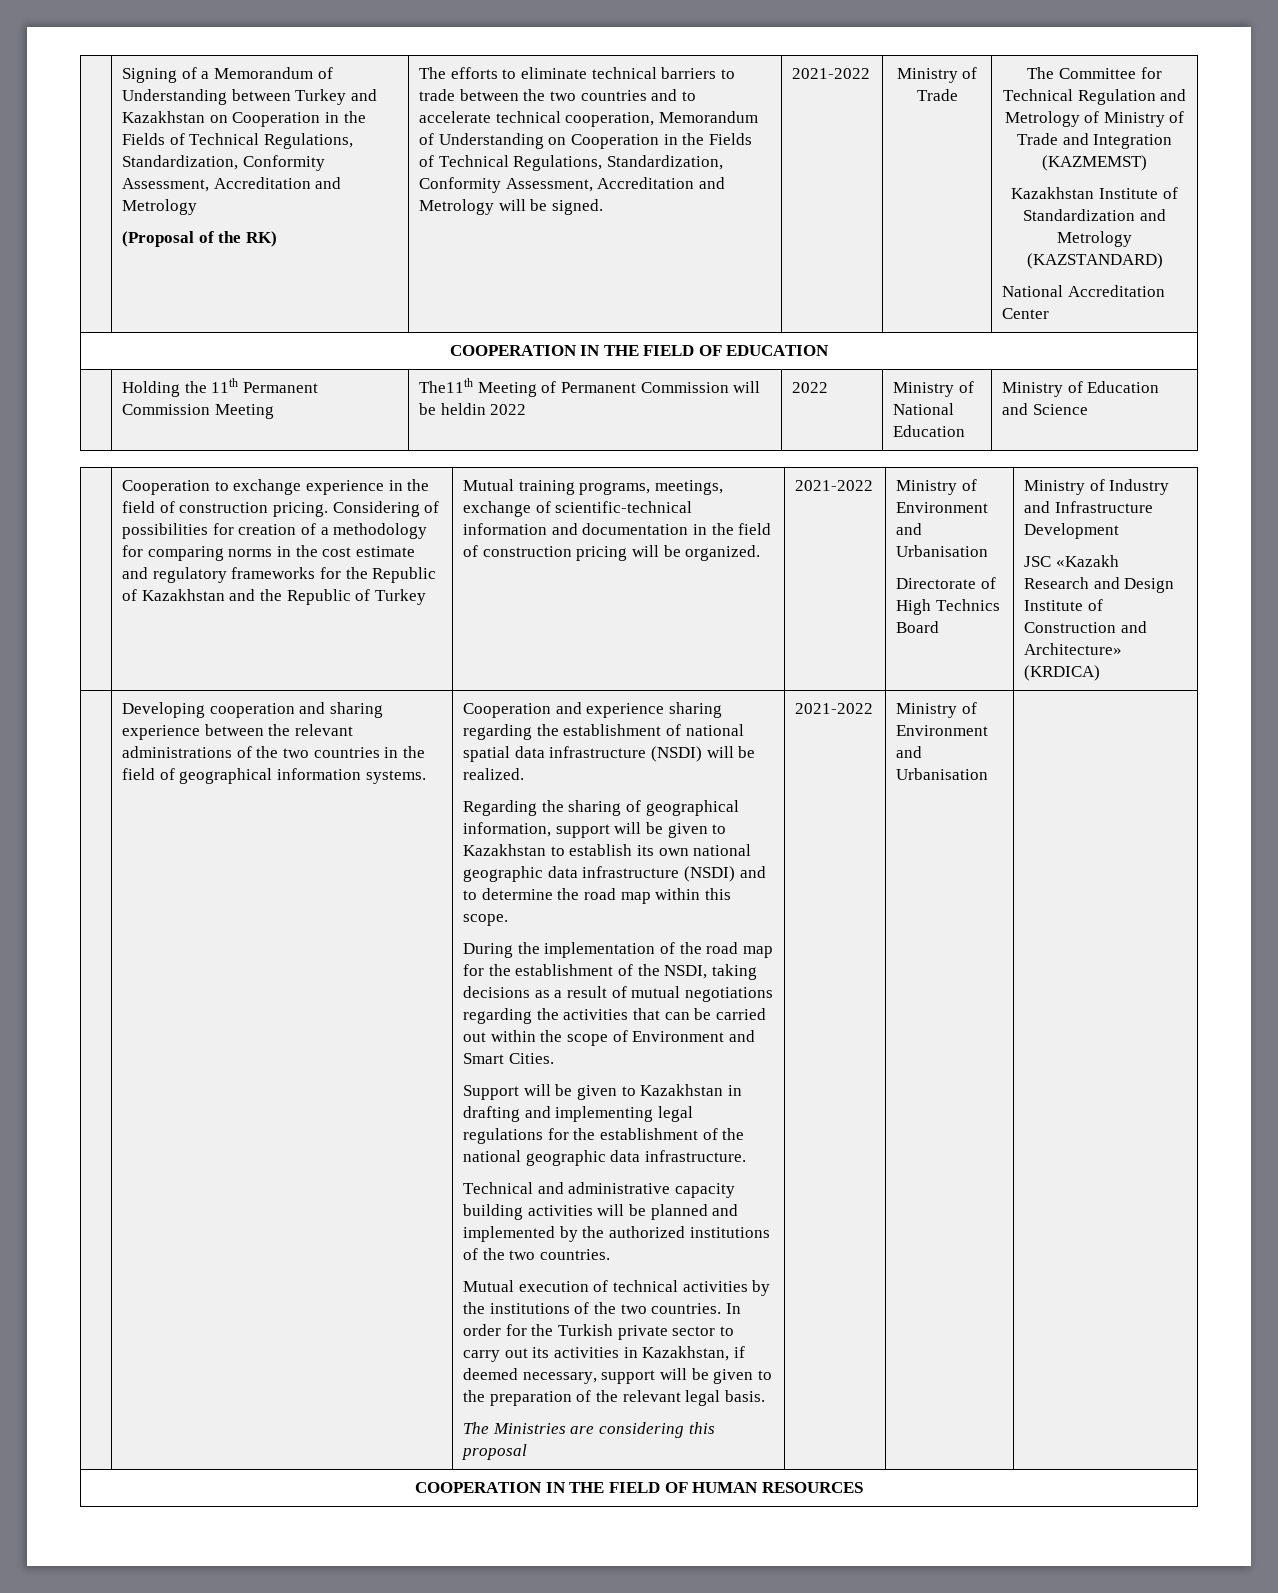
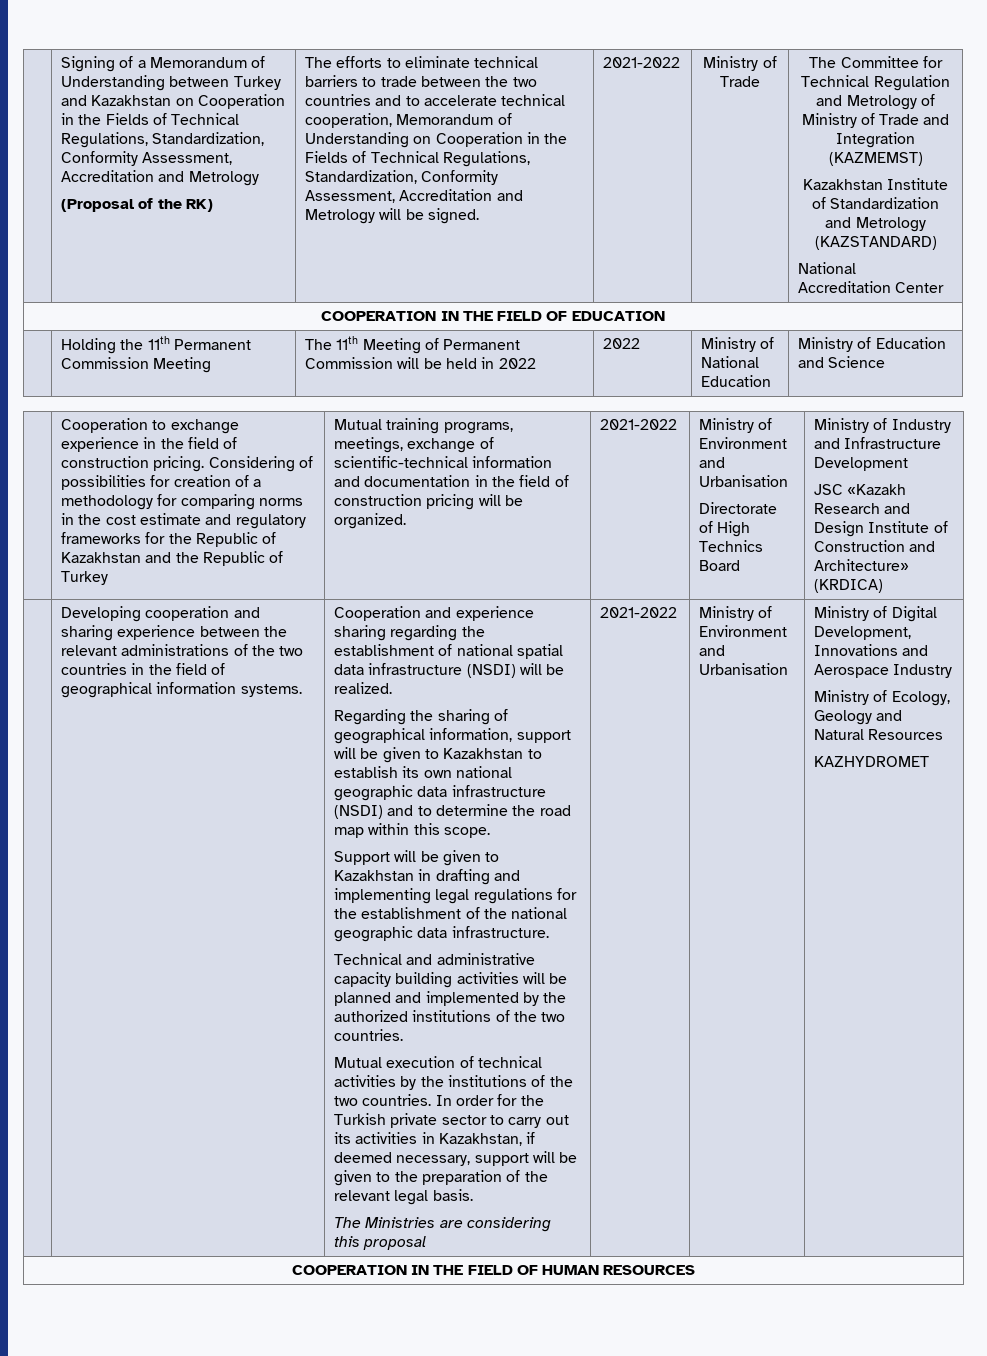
[419,378,474,393] The11th -> [305,336,359,350] The 11th
[440,403,486,415] heldin -> [446,357,495,369] held in
[463,942,773,958] [463,964,757,980] [463,986,773,1002] [463,1008,766,1024] [463,1030,755,1046] [463,1053,554,1064] // During the implementation of the road map for the establishment of the NSDI, taking decisions as a result of mutual negotiations regarding the activities that can be carried out within the scope of Environment and Smart Cities. -> (491, 832) none
(989, 774) none -> [814,606,937,622] [814,626,912,640] [814,644,929,656] [814,664,953,678] [814,690,950,706] [814,710,903,725] [814,729,944,740] [814,756,930,767] Ministry of Digital Development, Innovations and Aerospace Industry // Ministry of Ecology, Geology and Natural Resources // KAZHYDROMET

